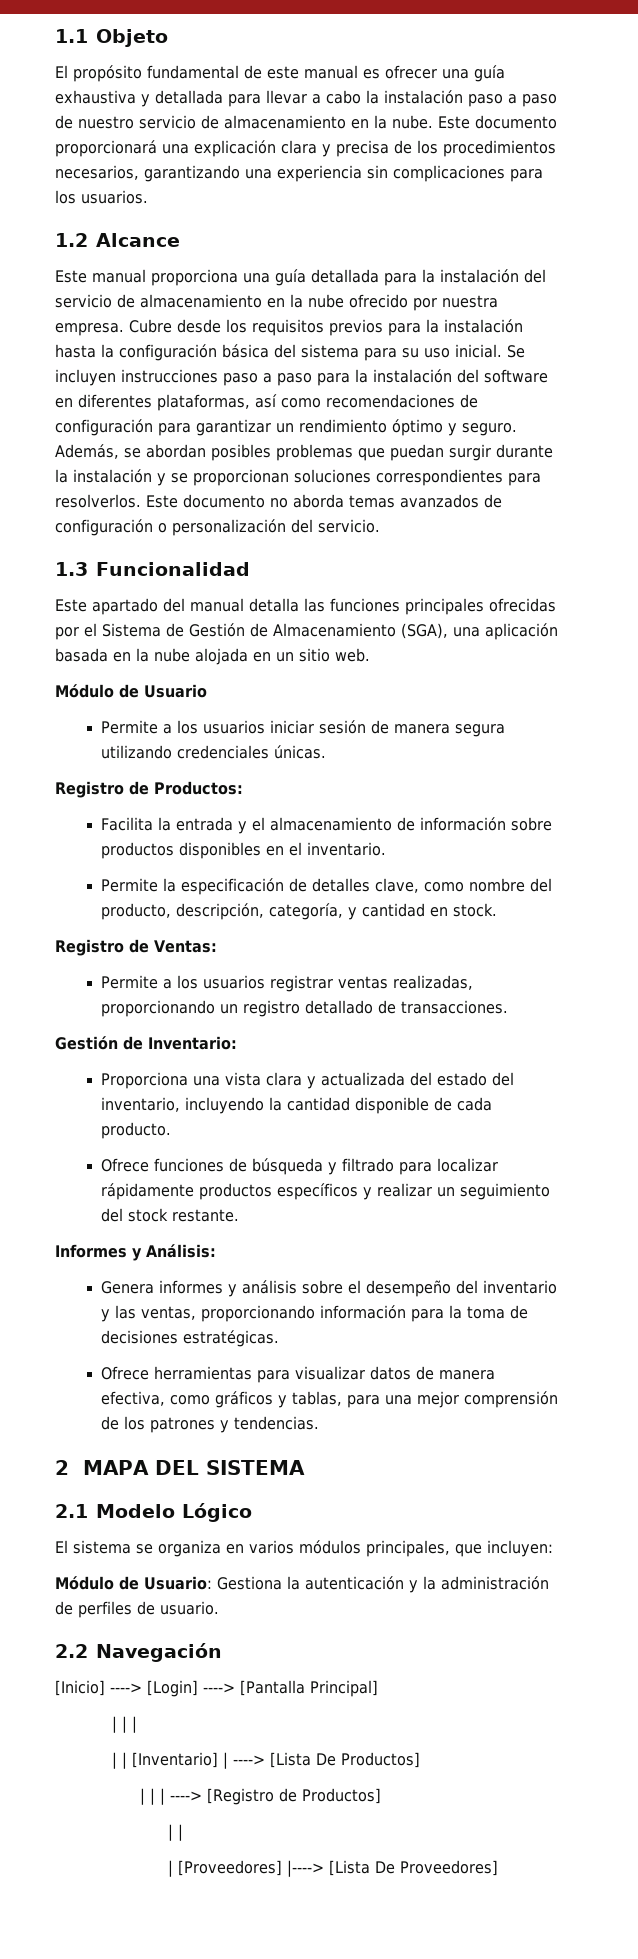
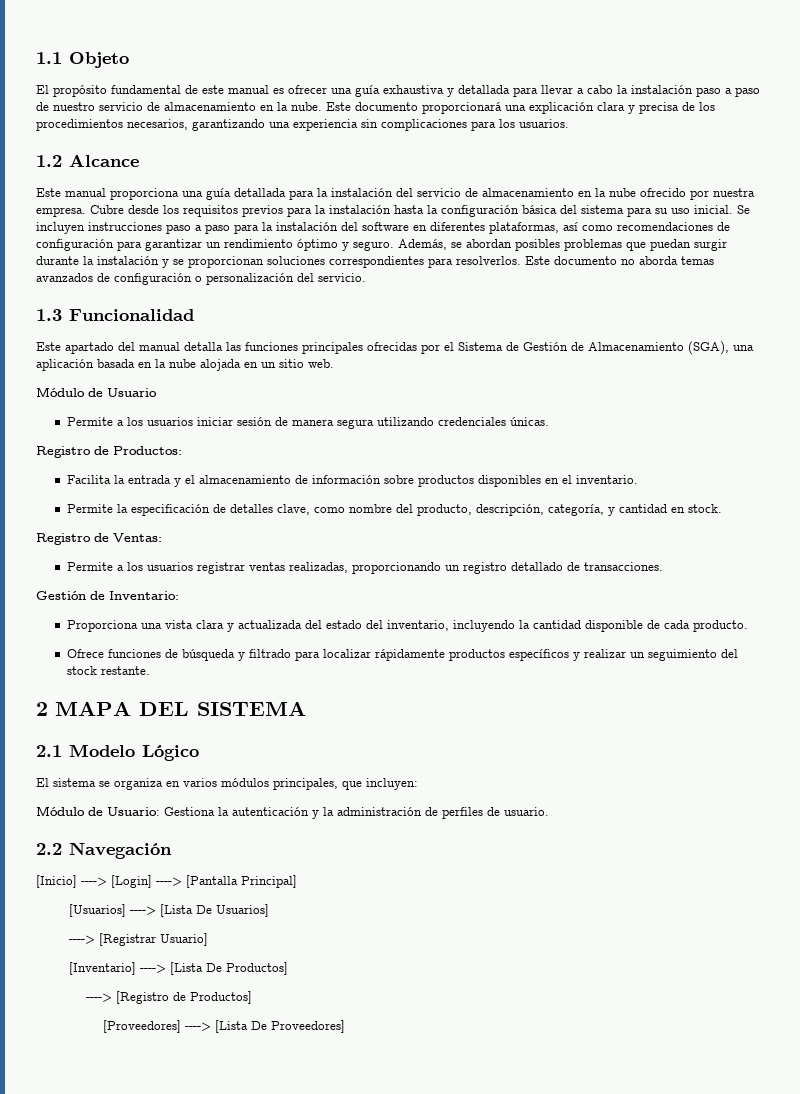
[55,1244,216,1261] [100,1280,557,1297] [100,1305,528,1322] [100,1330,279,1347] [100,1366,495,1383] [100,1391,558,1408] [100,1416,319,1433] // Informes y Análisis: // Genera informes y análisis sobre el desempeño del inventario y las ventas, proporcionando información para la toma de decisiones estratégicas. // Ofrece herramientas para visualizar datos de manera efectiva, como gráficos y tablas, para una mejor comprensión de los patrones y tendencias. -> (151, 670) none
[111,1716,137,1733] [111,1752,228,1769] | | | // | | [Inventario] | -> [69,904,270,917] [69,933,209,946] [69,962,137,975] [Usuarios] ----> [Lista De Usuarios] // ----> [Registrar Usuario] // [Inventario]
[139,1788,165,1805] | | | -> (289, 968) none
[168,1824,184,1841] [168,1860,325,1877] | | // | [Proveedores] |----> -> [102,1020,211,1033] [Proveedores] ---->

